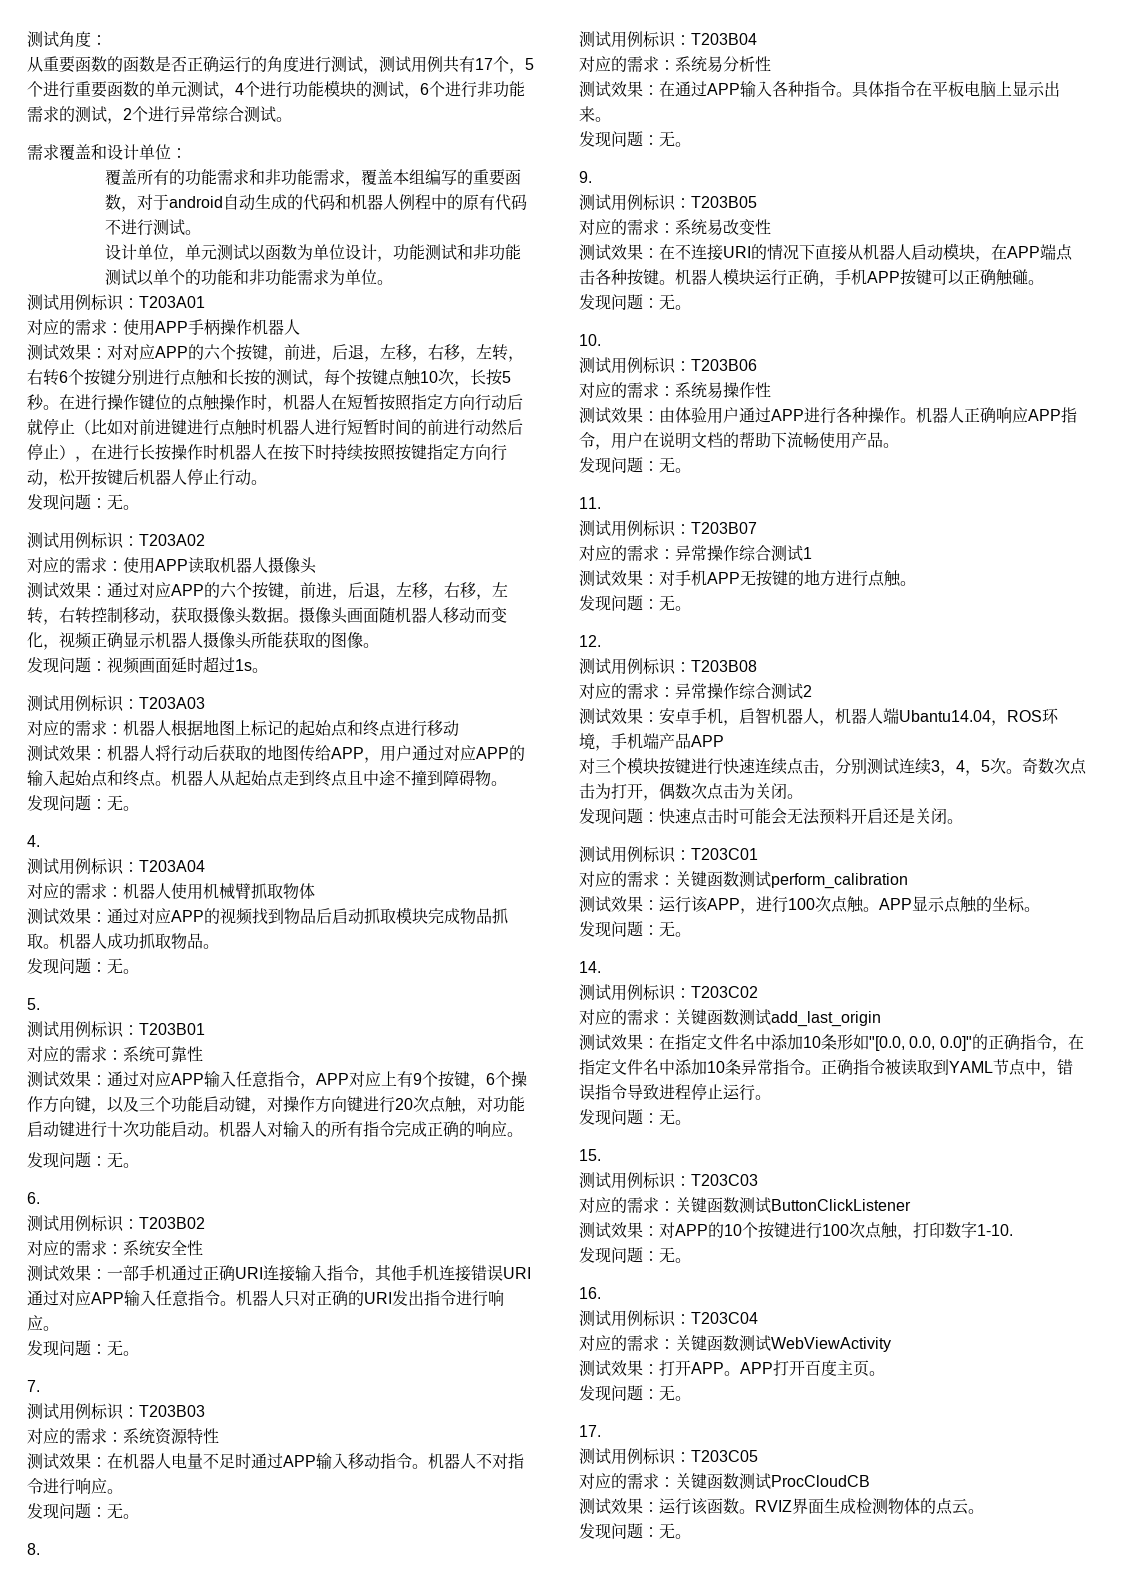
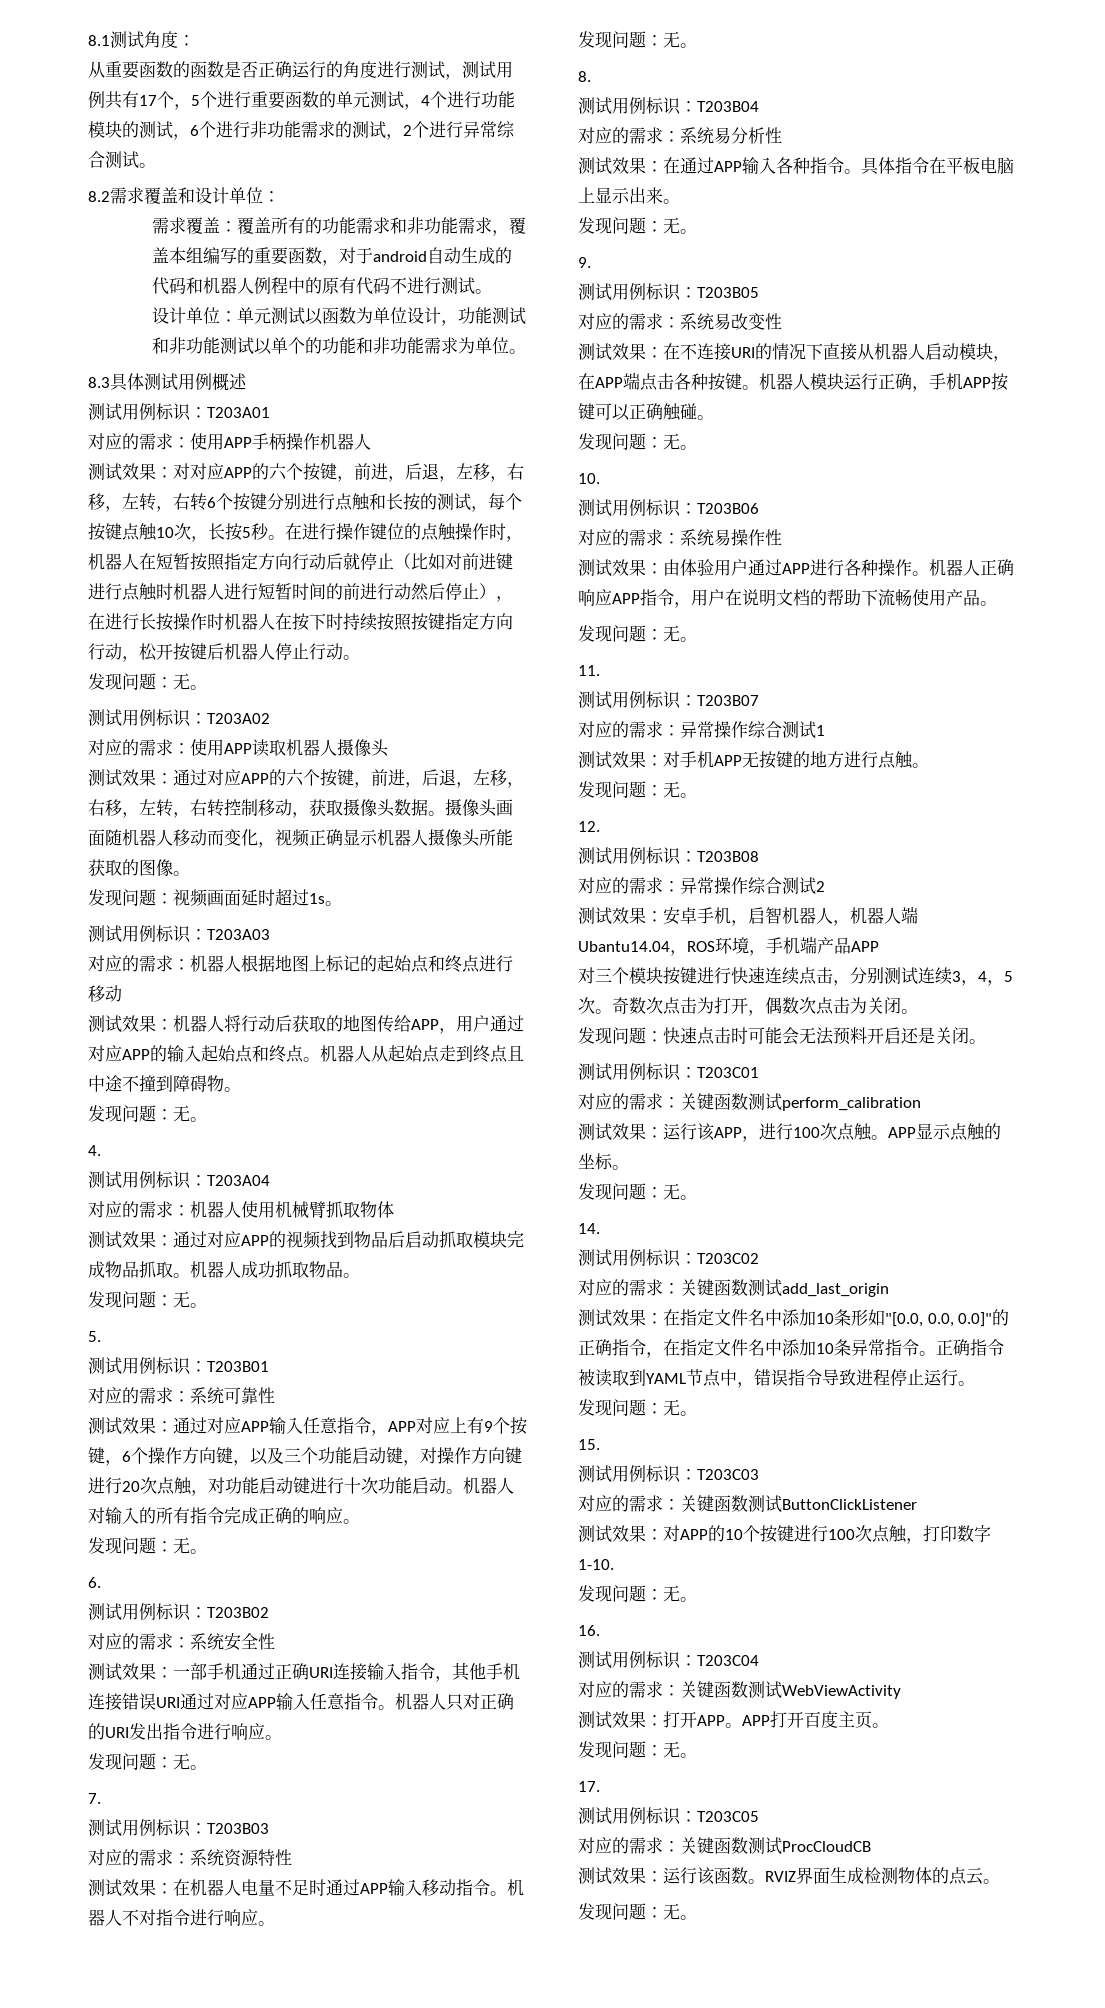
(27, 39) none -> [88,35,110,46] 8.1
(292, 119) none -> [88,191,110,202] 8.2
(187, 153) none -> [152,217,238,234] 需求覆盖：
[168,256,185,262] ， -> [220,311,238,322] ：
(393, 282) none -> [88,373,247,391] // 8.3具体测试用例概述

